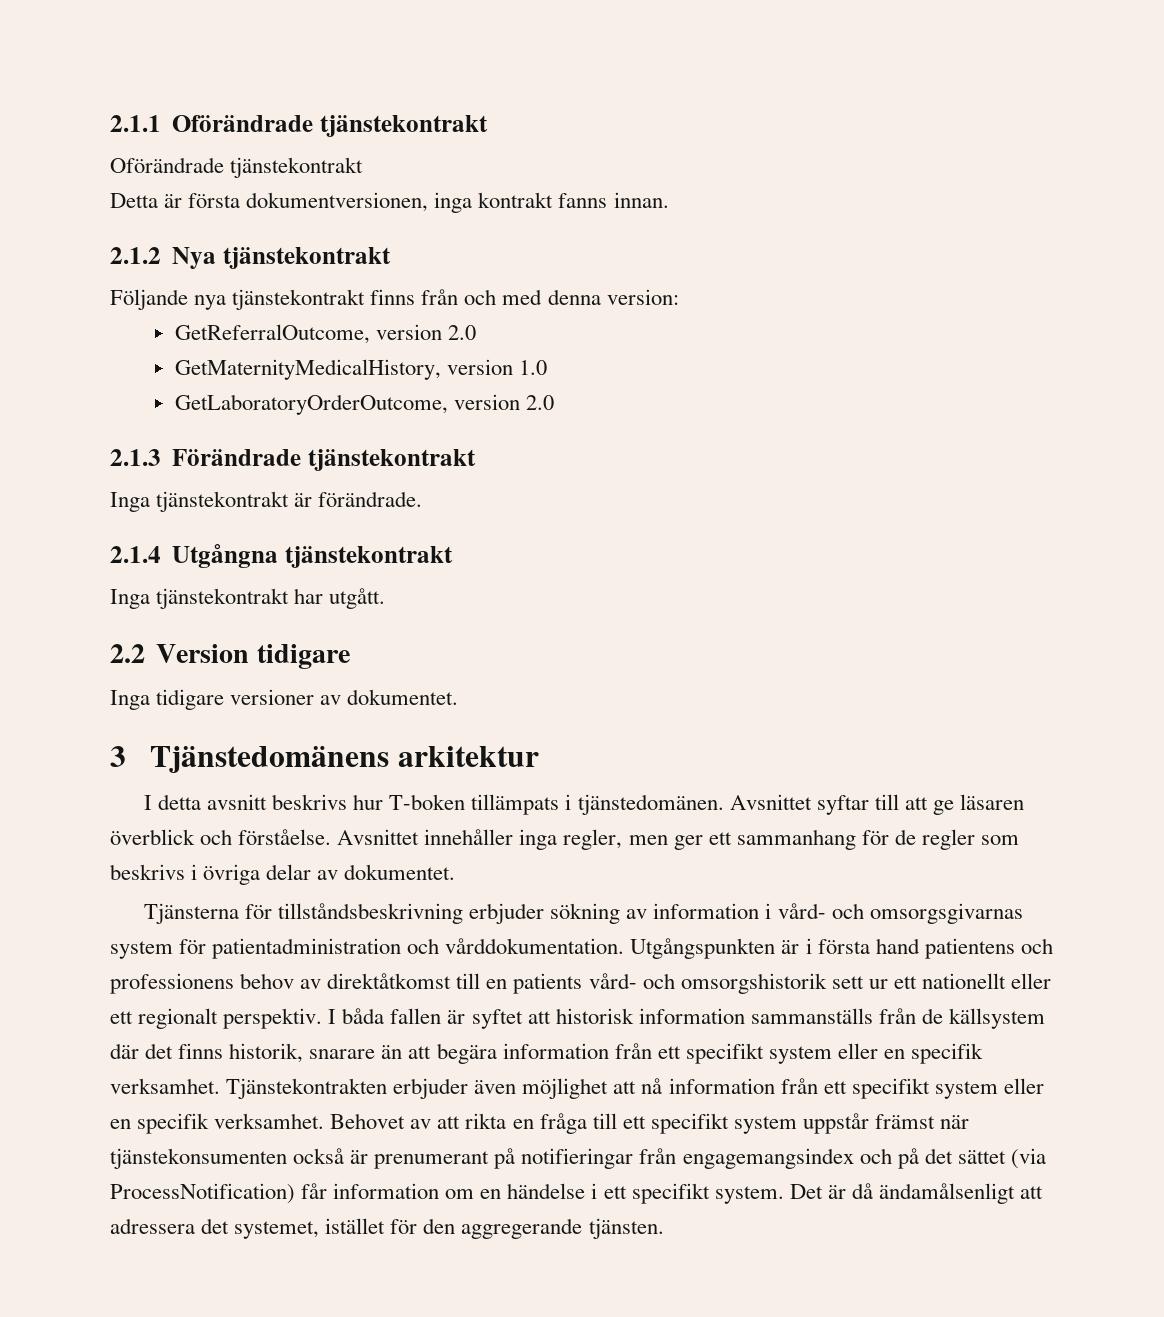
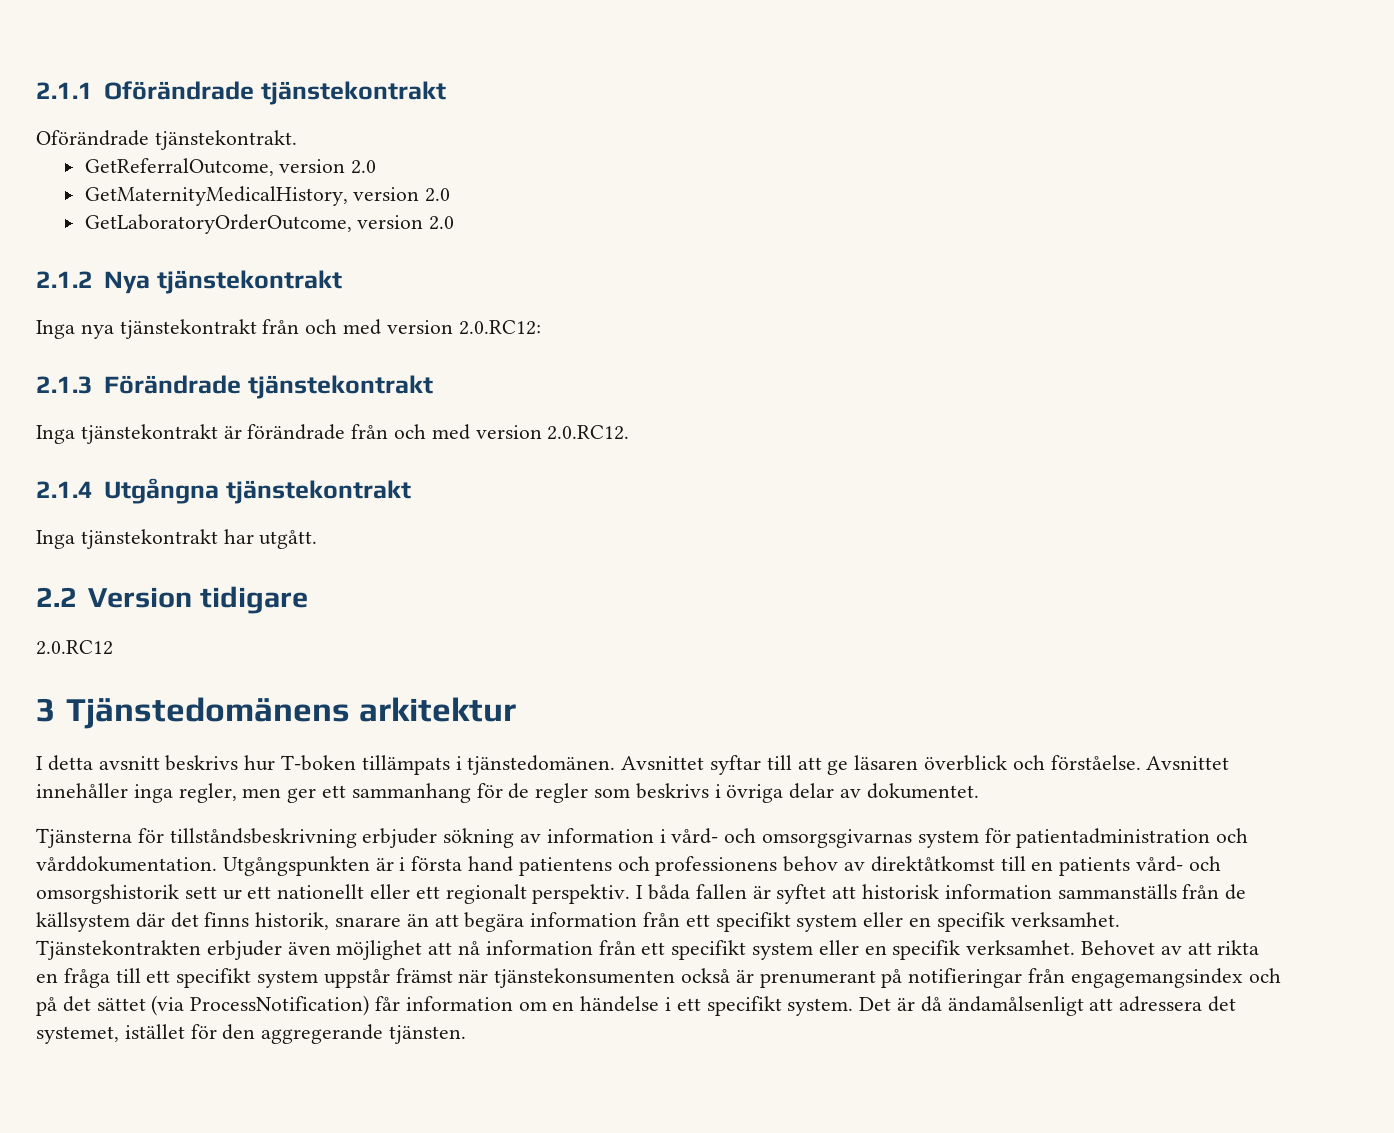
[230,157,364,178] [110,192,669,213] [110,247,391,269] [110,289,679,310] tjänstekontrakt // Detta är första dokumentversionen, inga kontrakt fanns innan. // 2.1.2 Nya tjänstekontrakt // Följande nya tjänstekontrakt finns från och med denna version: -> [154,130,297,150] tjänstekontrakt.
[519,360,548,375] 1.0 -> [425,188,451,202] 2.0
(555, 402) none -> [36,270,342,294] [36,319,541,339] // 2.1.2 Nya tjänstekontrakt // Inga nya tjänstekontrakt från och med version 2.0.RC12:
[318,491,423,507] förändrade. -> [247,424,630,440] förändrade från och med version 2.0.RC12.
[110,689,459,710] Inga tidigare versioner av dokumentet. -> [36,640,113,655] 2.0.RC12

